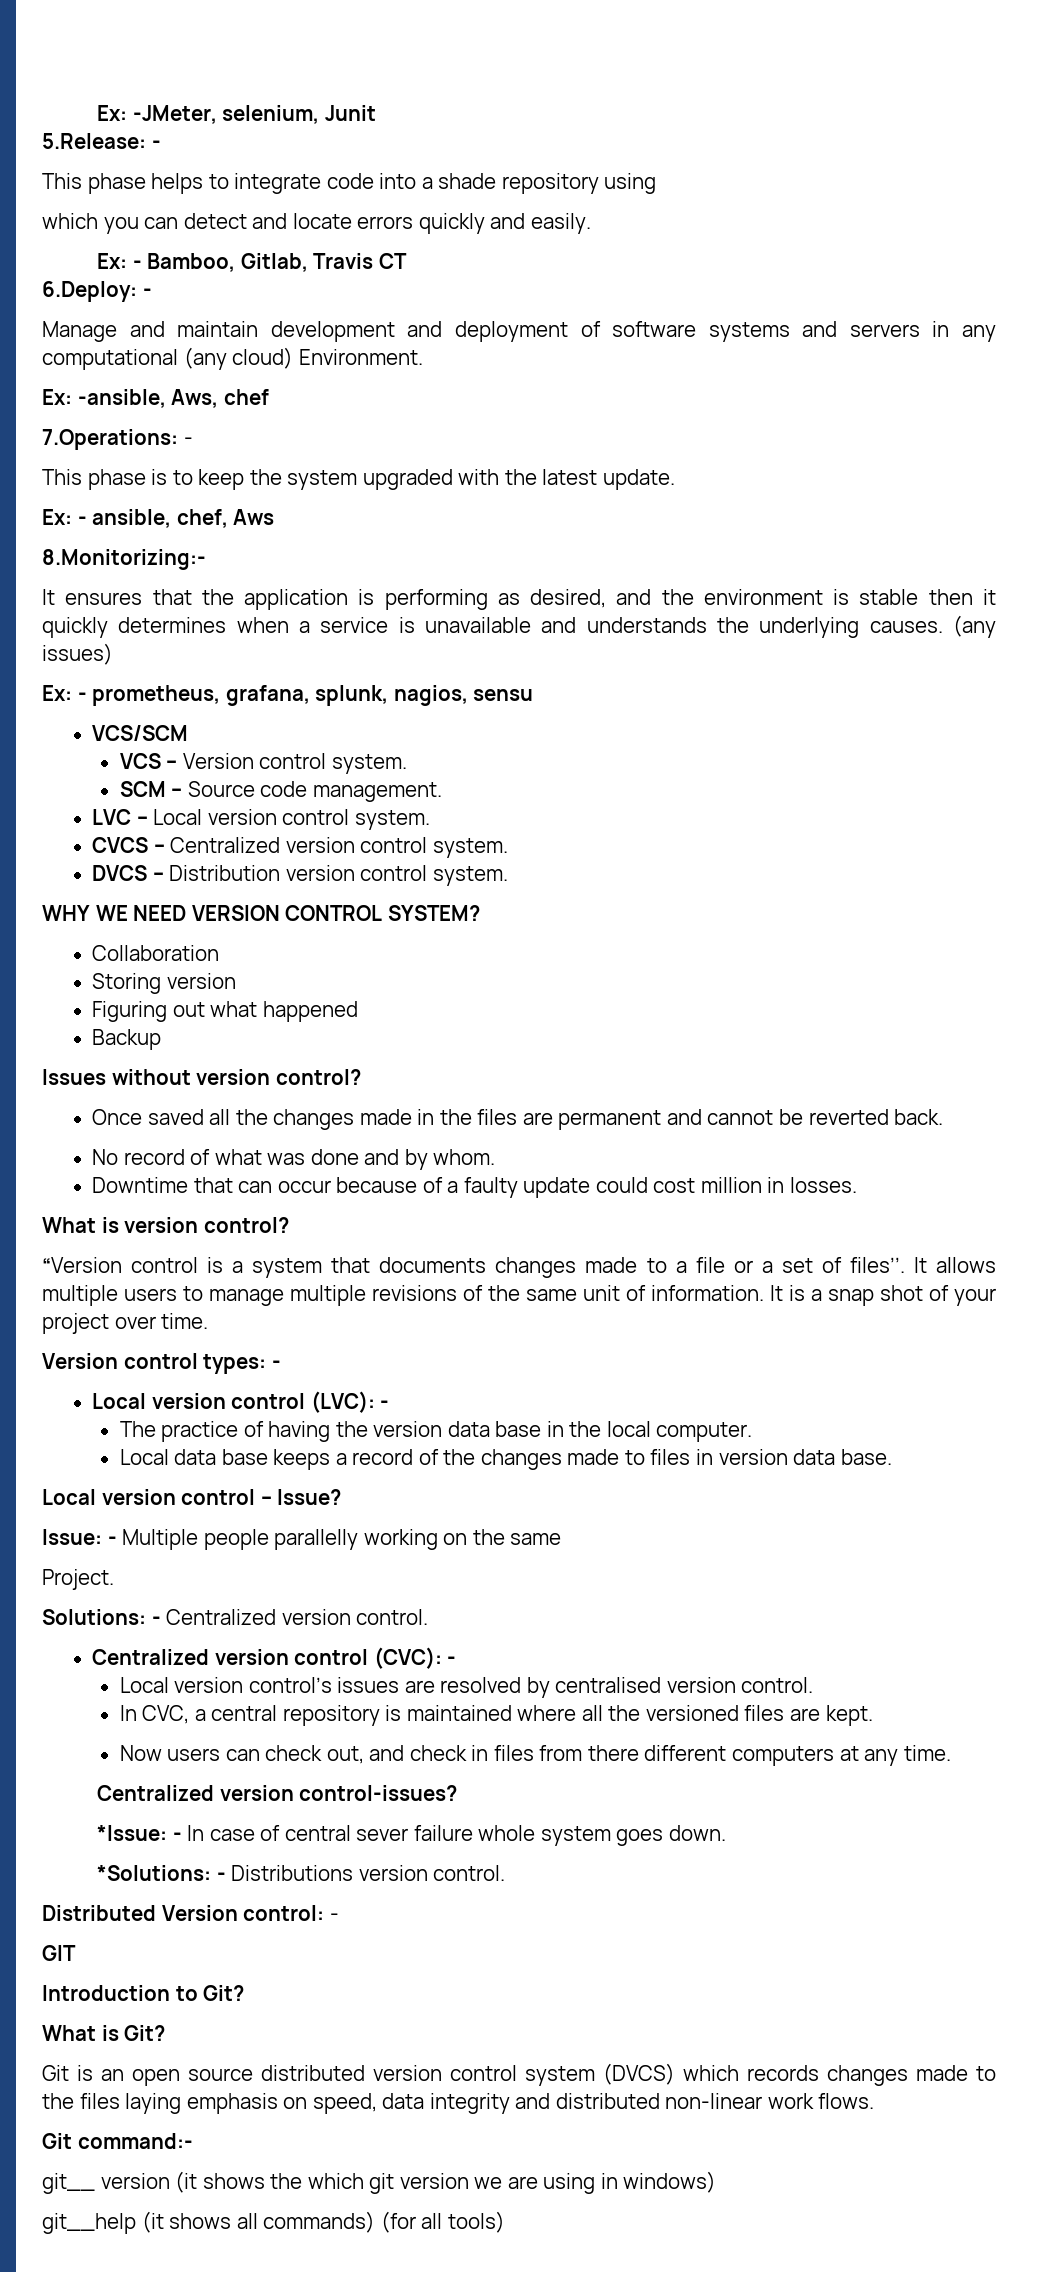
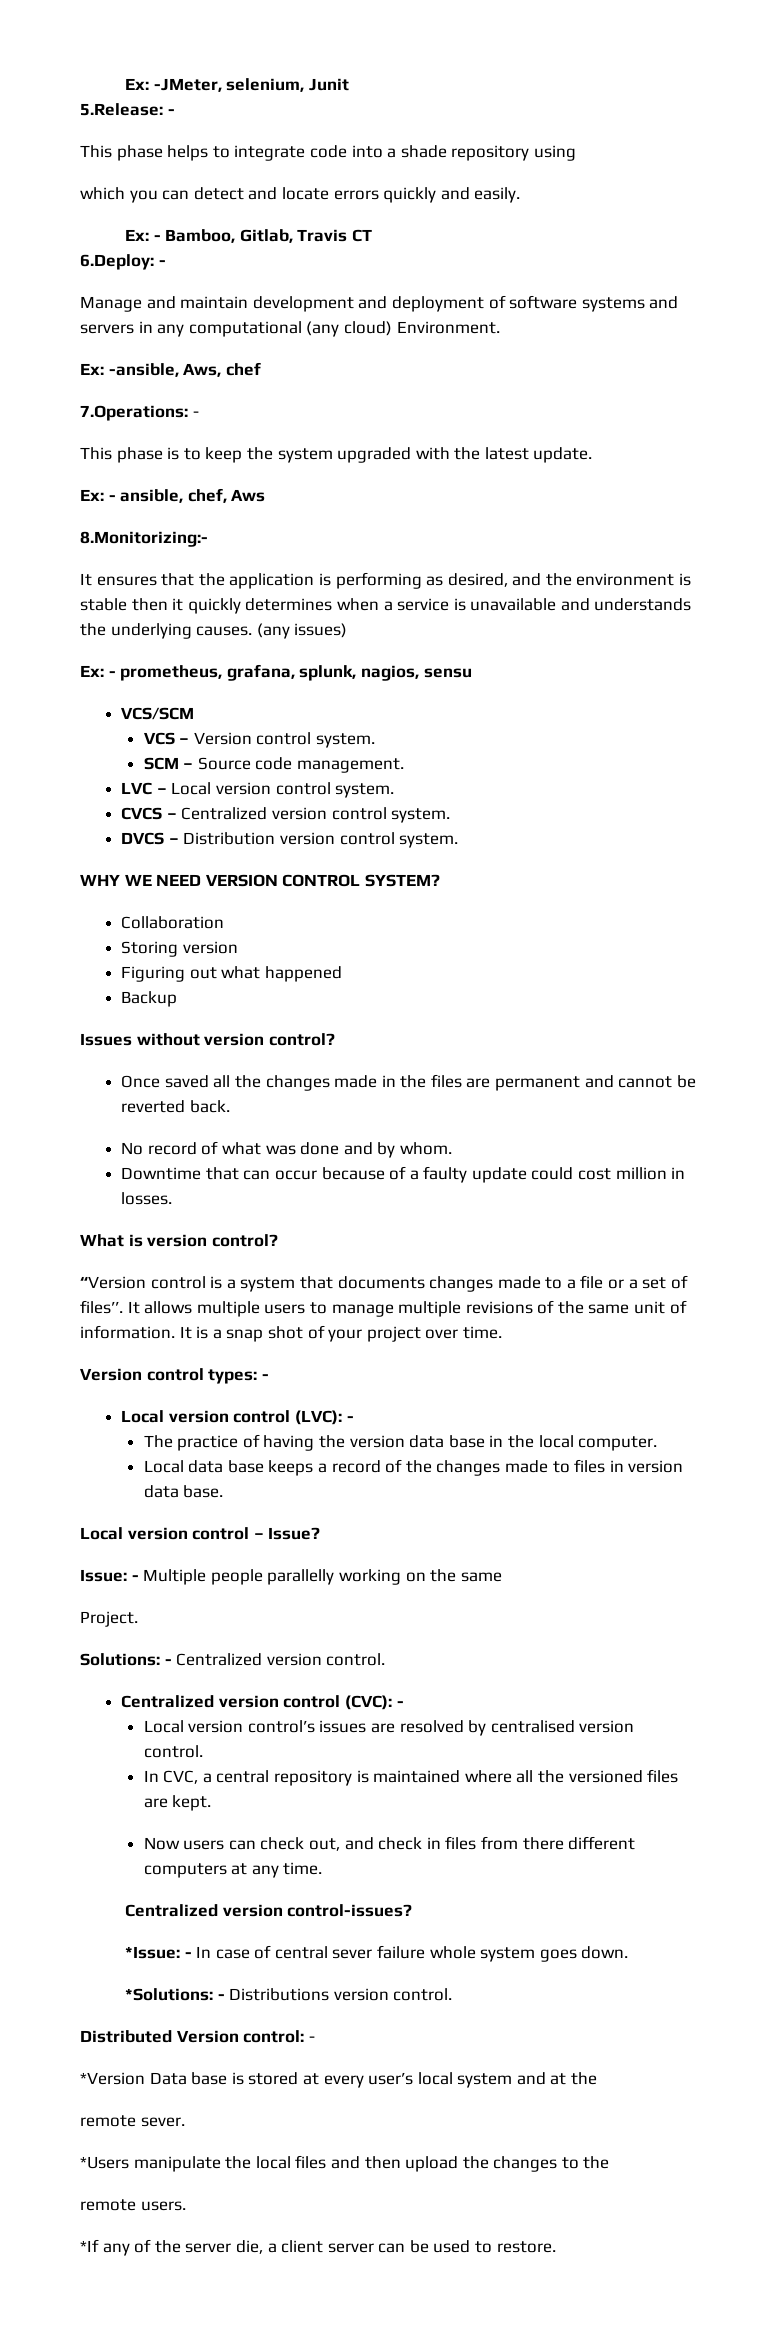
[42,1945,76,1961] [42,1985,245,2001] [42,2025,166,2041] [42,2063,996,2086] [42,2093,875,2114] [42,2133,193,2149] [42,2171,717,2194] [42,2211,505,2234] GIT // Introduction to Git? // What is Git? // Git is an open source distributed version control system (DVCS) which records changes made to the files laying emphasis on speed, data integrity and distributed non-linear work flows. // Git command:- // git__ version (it shows the which git version we are using in windows) // git__help (it shows all commands) (for all tools) -> [80,2072,598,2088] [80,2115,185,2127] [80,2155,610,2172] [80,2199,186,2211] [80,2239,556,2256] *Version Data base is stored at every user’s local system and at the // remote sever. // *Users manipulate the local files and then upload the changes to the // remote users. // *If any of the server die, a client server can be used to restore.

